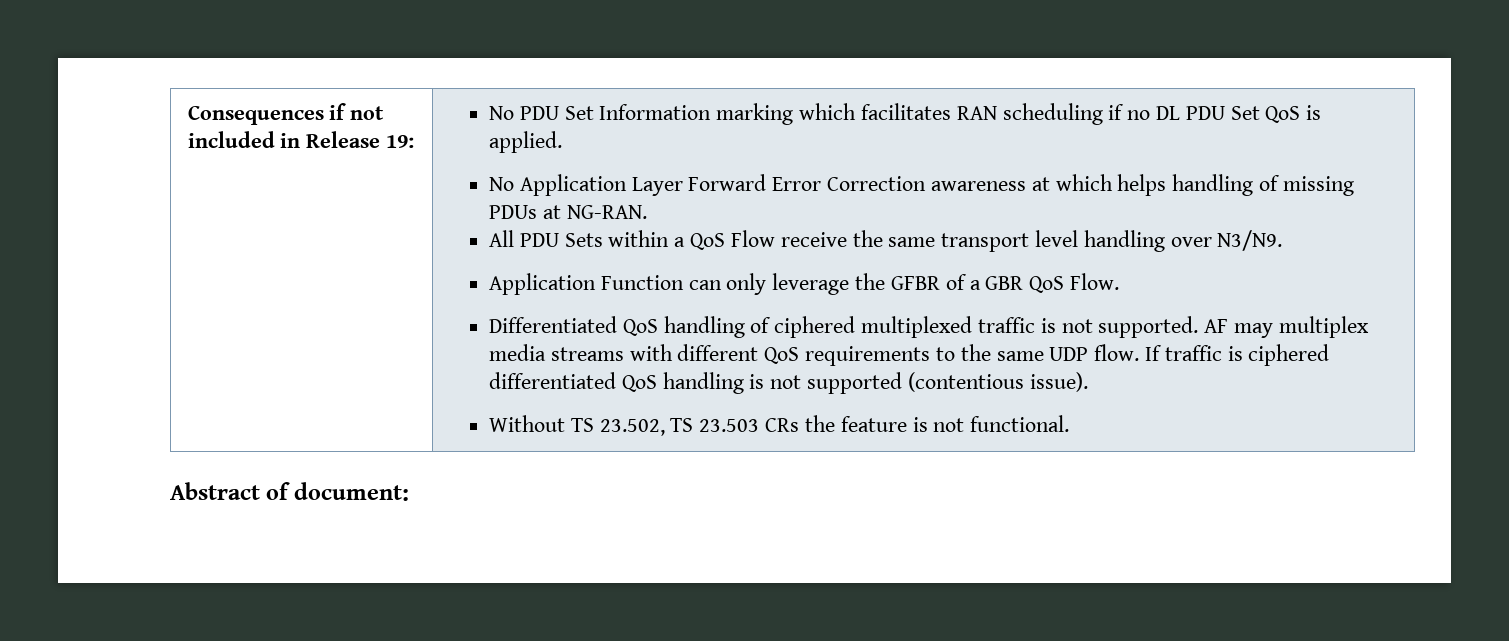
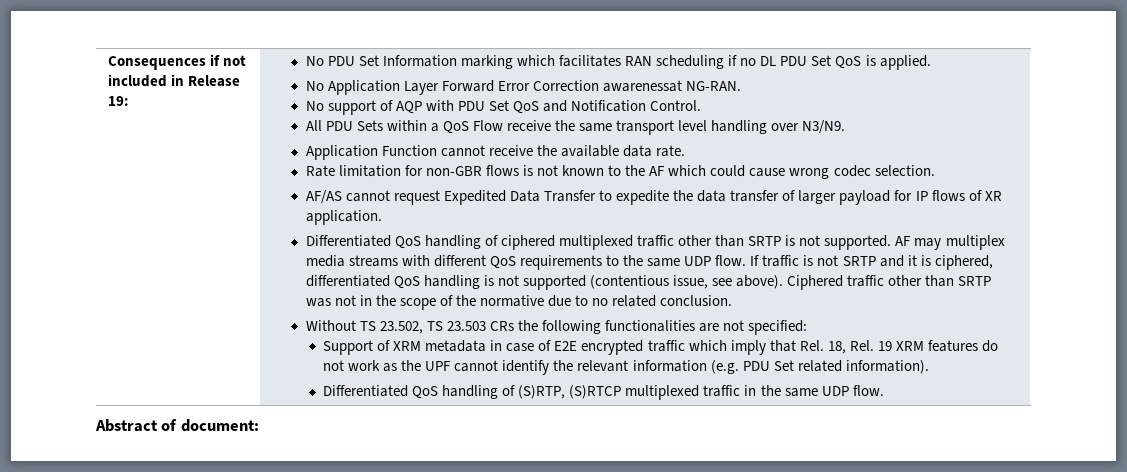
[930,174,1354,196] [489,205,647,219] awareness at which helps handling of missing PDUs at NG-RAN. -> [603,80,742,92] [305,100,702,115] awarenessat NG-RAN. // No support of AQP with PDU Set QoS and Notification Control.
[688,273,1119,295] can only leverage the GFBR of a GBR QoS Flow. -> [440,145,686,157] [305,165,935,179] [305,190,1002,205] [305,210,382,225] cannot receive the available data rate. // Rate limitation for non-GBR flows is not known to the AF which could cause wrong codec selection. // AF/AS cannot request Expedited Data Transfer to expedite the data transfer of larger payload for IP flows of XR application.
(1035, 325) none -> [678,235,782,247] other than SRTP
[1248,344,1330,366] ciphered -> [817,255,993,270] not SRTP and it is ciphered,
[1029,372,1088,392] issue). -> [673,275,992,290] [305,295,733,310] issue, see above). Ciphered traffic other than SRTP was not in the scope of the normative due to no related conclusion.
[840,415,1070,432] feature is not functional. -> [542,320,808,335] [323,340,999,355] [323,360,929,375] [323,385,884,400] following functionalities are not specified: // Support of XRM metadata in case of E2E encrypted traffic which imply that Rel. 18, Rel. 19 XRM features do not work as the UPF cannot identify the relevant information (e.g. PDU Set related information). // Differentiated QoS handling of (S)RTP, (S)RTCP multiplexed traffic in the same UDP flow.

